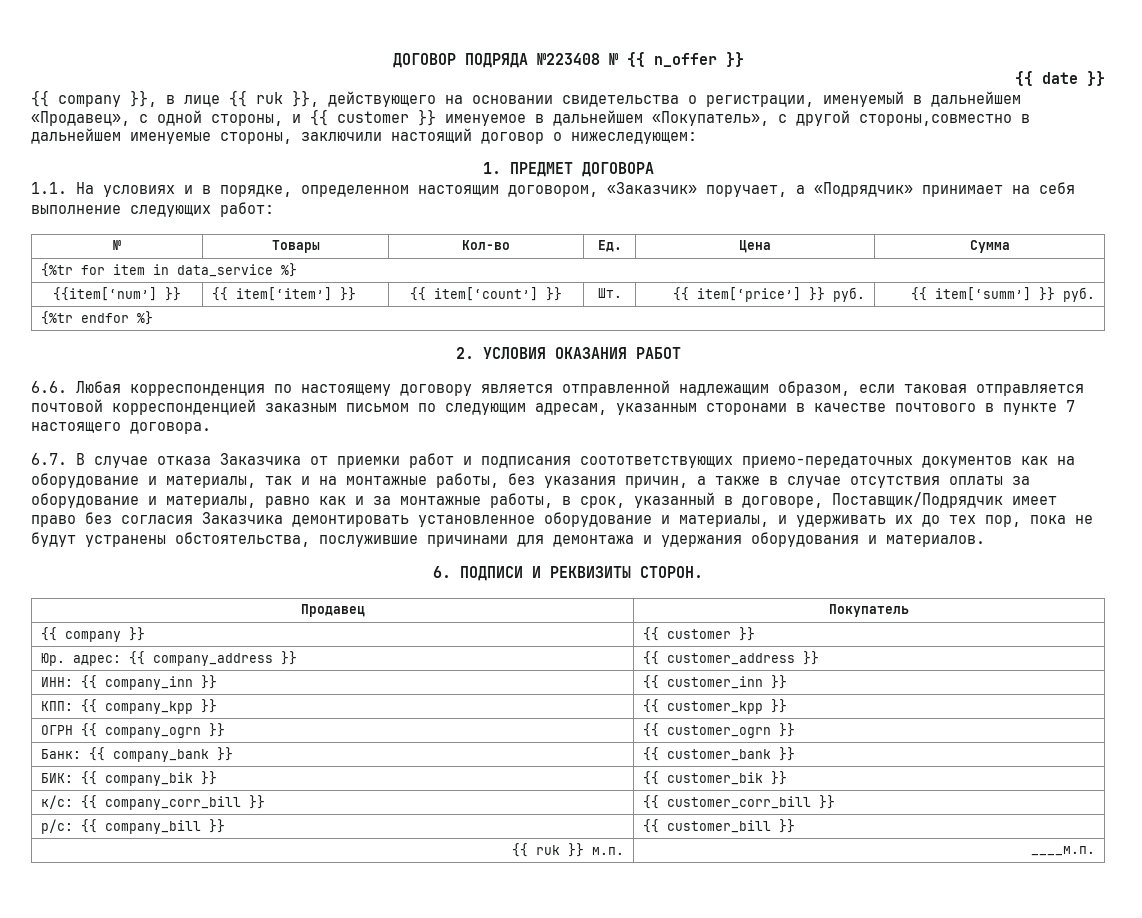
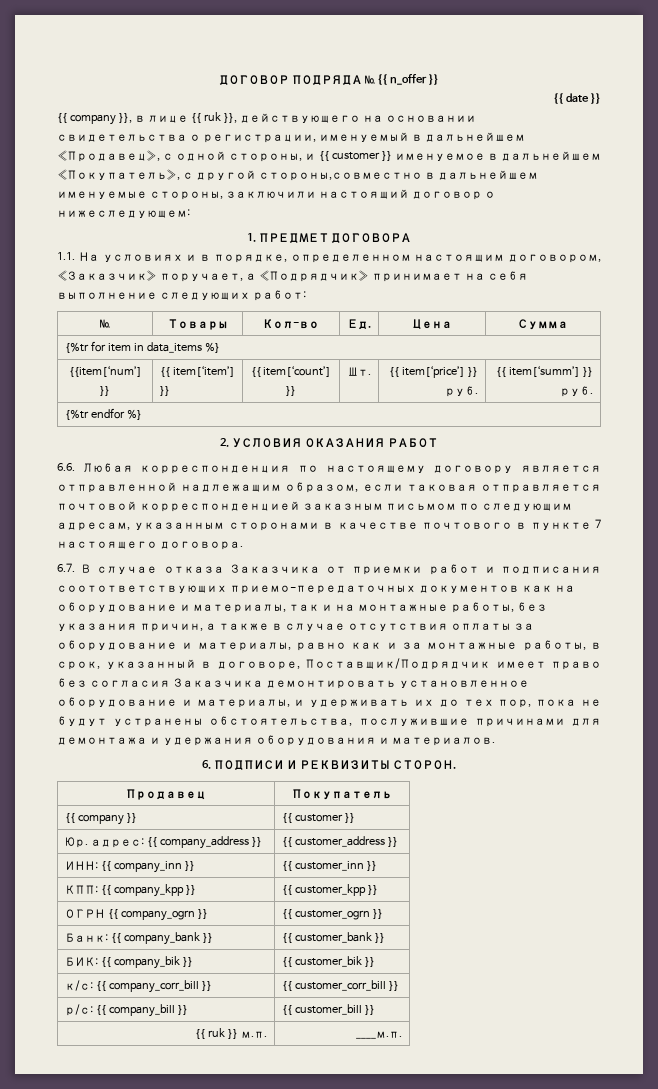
[536,53,600,65] №223408 -> (362, 80) none
[176,264,273,277] data_service -> [146,342,202,353] data_items

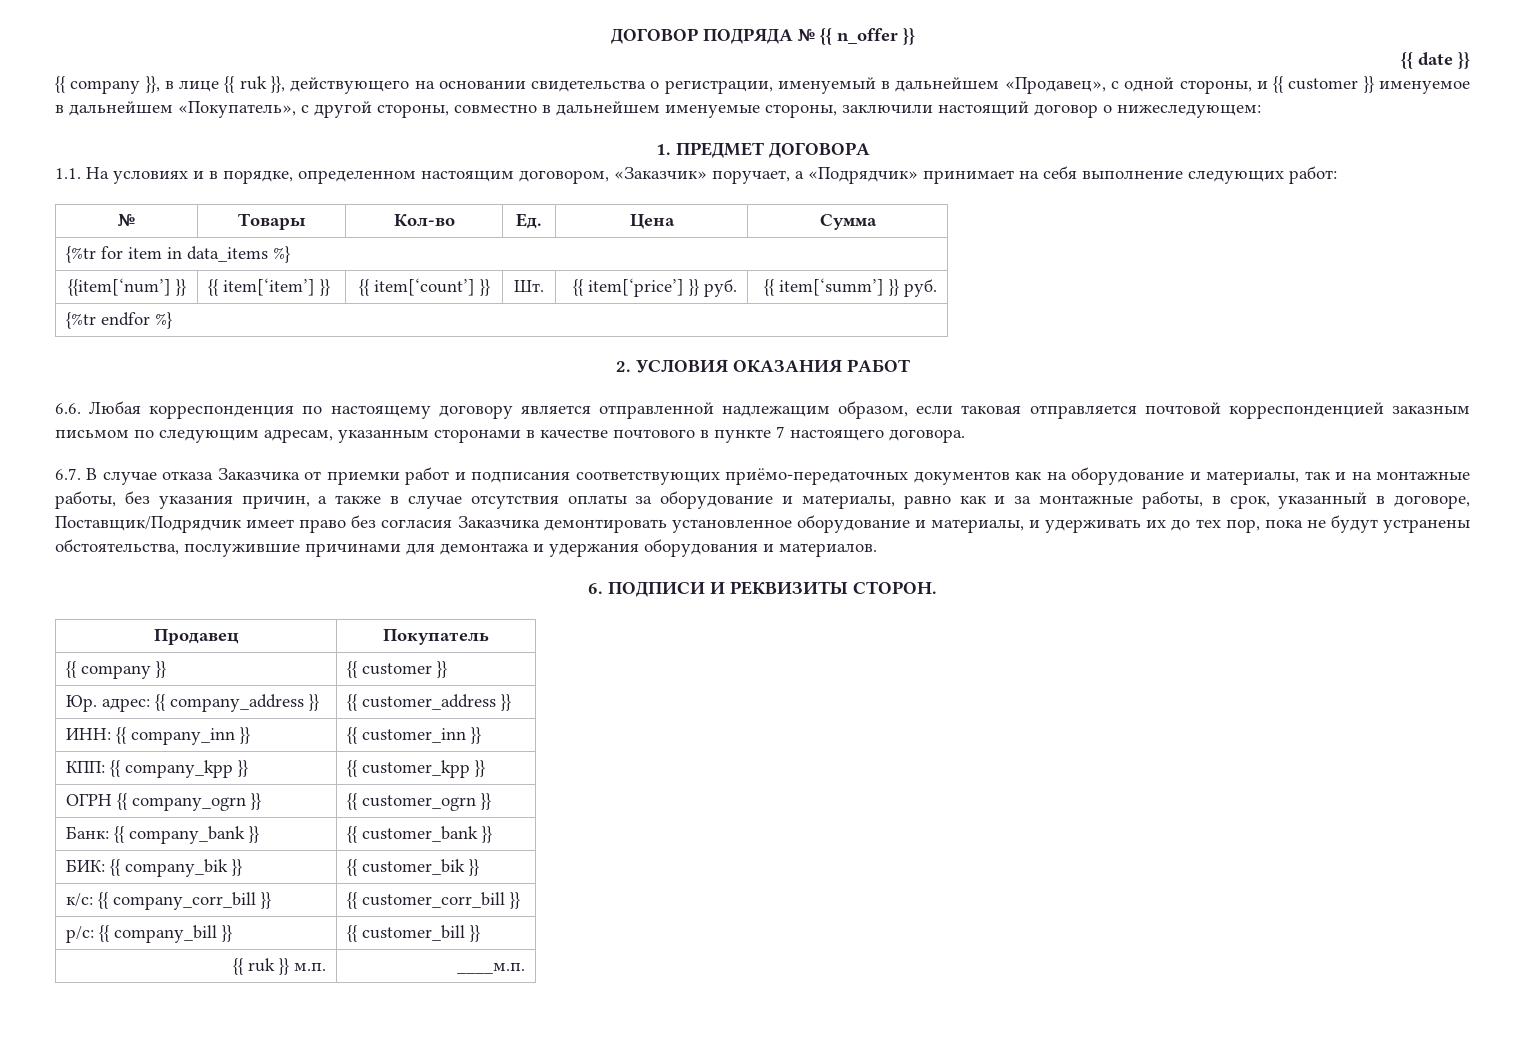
[258,172,422,181] стороны,совместно -> [377,104,537,118] стороны, совместно
[57,585,416,594] соотответствующих приемо-передаточных -> [575,468,909,485] соответствующих приёмо-передаточных

